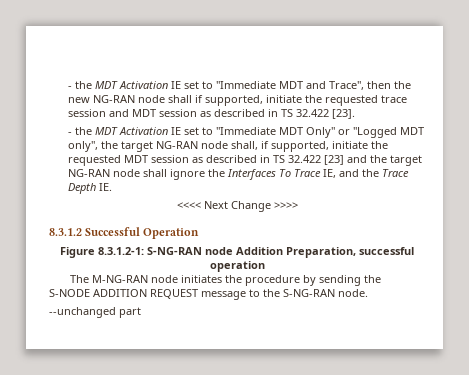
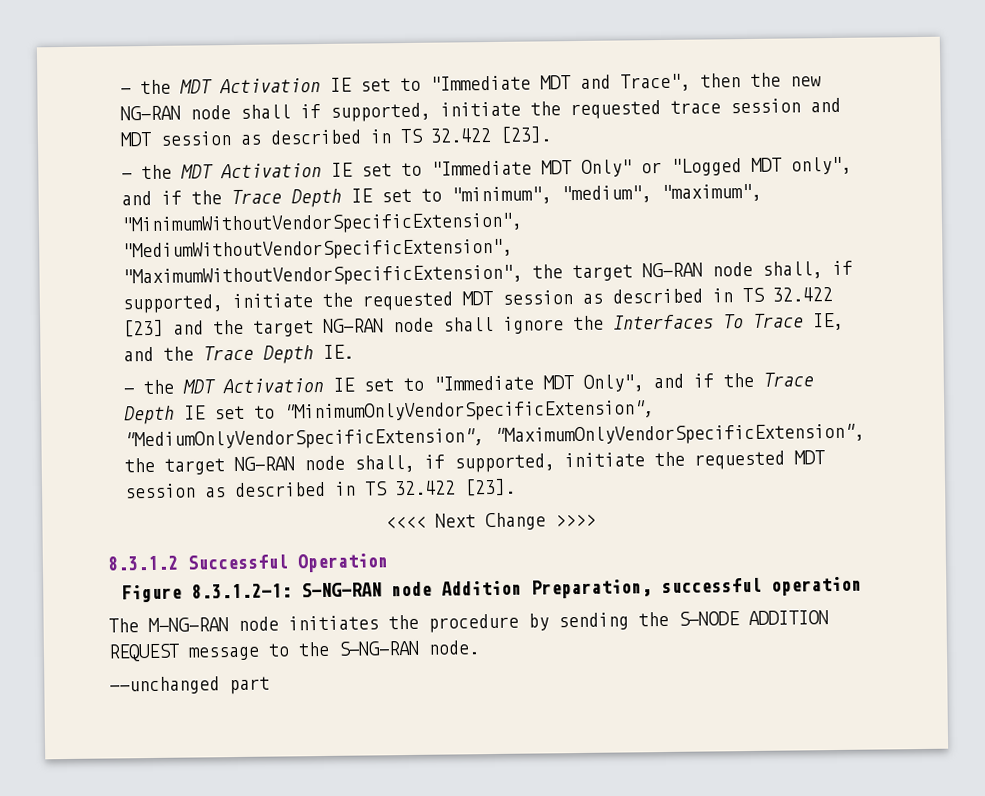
(99, 146) none -> [120,183,762,208] [120,212,523,236] [121,238,513,262] [121,264,523,288] and if the Trace Depth IE set to "minimum", "medium", "maximum", "MinimumWithoutVendorSpecificExtension", "MediumWithoutVendorSpecificExtension", "MaximumWithoutVendorSpecificExtension",
(113, 187) none -> [122,372,814,395] [123,400,655,425] [123,423,865,451] [123,450,825,475] [123,478,516,499] // - the MDT Activation IE set to "Immediate MDT Only", and if the Trace Depth IE set to "MinimumOnlyVendorSpecificExtension", "MediumOnlyVendorSpecificExtension", "MaximumOnlyVendorSpecificExtension", the target NG-RAN node shall, if supported, initiate the requested MDT session as described in TS 32.422 [23].

